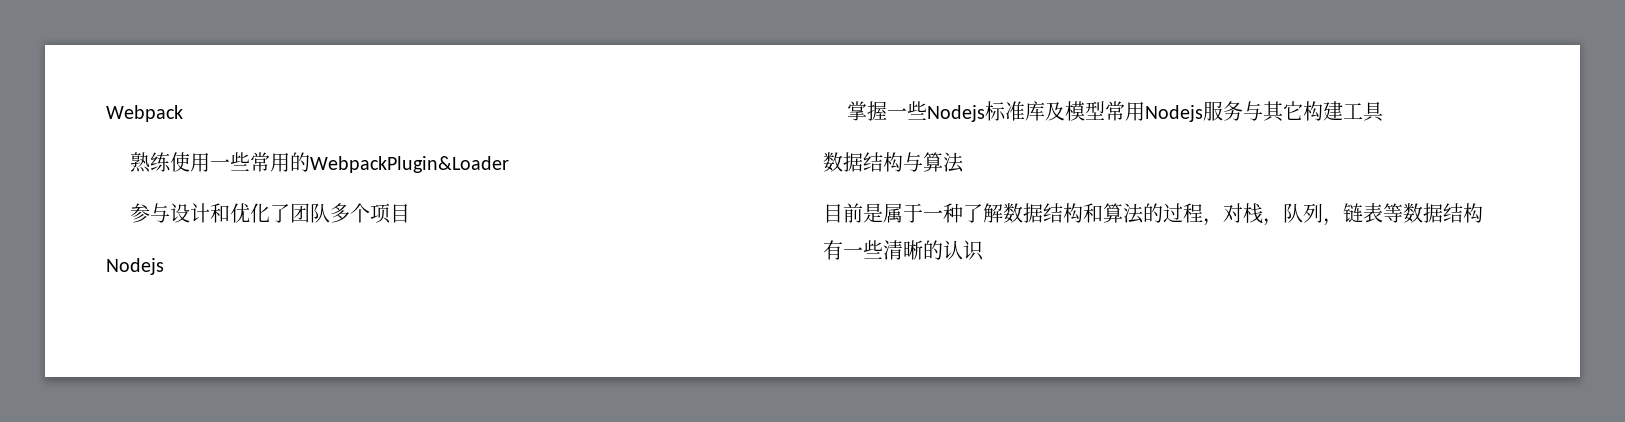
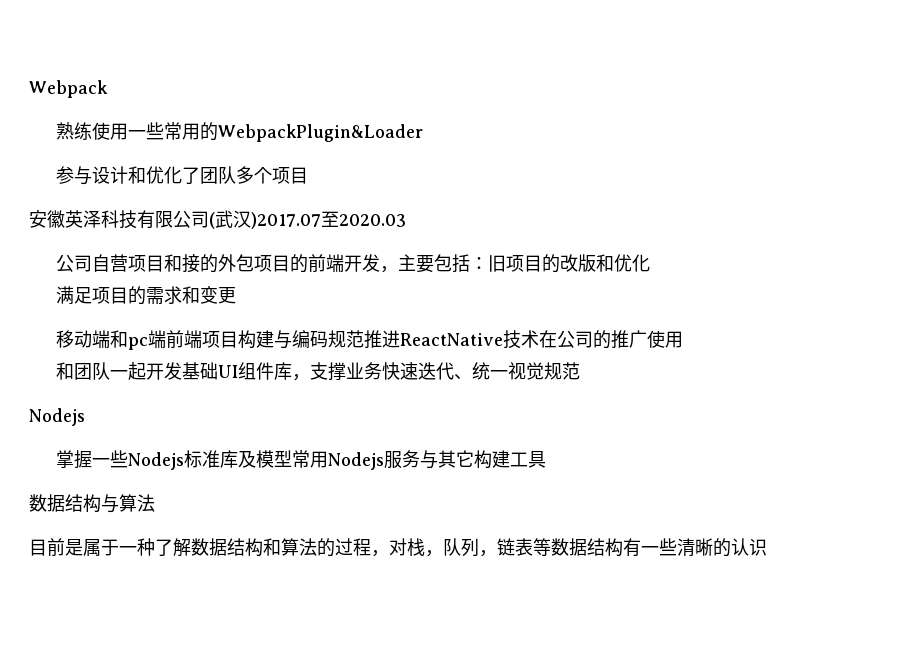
(410, 213) none -> [29,210,406,229] [56,254,651,273] [56,286,237,305] [56,330,684,350] [56,362,581,381] // 安徽英泽科技有限公司(武汉)2017.07⾄2020.03 // 公司⾃营项⽬和接的外包项⽬的前端开发，主要包括：旧项⽬的改版和优化 // 满⾜项⽬的需求和变更 // 移动端和pc端前端项⽬构建与编码规范推进ReactNative技术在公司的推⼴使⽤ // 和团队⼀起开发基础UI组件库，⽀撑业务快速迭代、统⼀视觉规范

